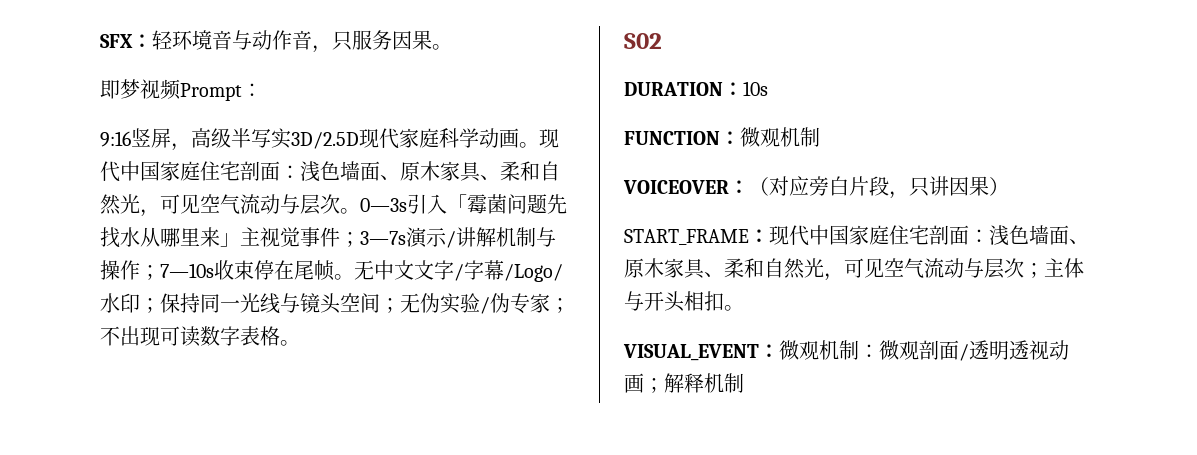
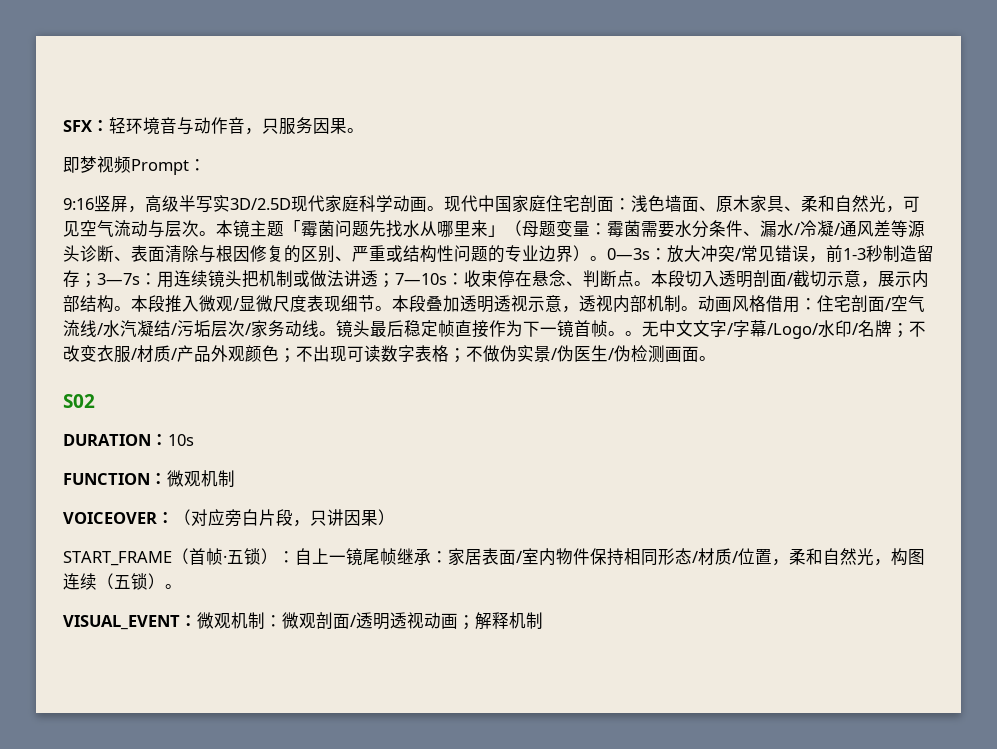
[360,194,447,214] 0—3s引入 -> [216,220,284,238] 本镜主题
[240,227,556,248] [100,260,335,281] 主视觉事件；3—7s演示/讲解机制与操作；7—10s收束停在尾帧 -> [505,220,925,238] [63,245,934,263] [63,270,929,288] [63,295,925,313] [63,320,625,338] （母题变量：霉菌需要水分条件、漏水/冷凝/通风差等源头诊断、表面清除与根因修复的区别、严重或结构性问题的专业边界）。0—3s：放大冲突/常见错误，前1-3秒制造留存；3—7s：用连续镜头把机制或做法讲透；7—10s：收束停在悬念、判断点。本段切入透明剖面/截切示意，展示内部结构。本段推入微观/显微尺度表现细节。本段叠加透明透视示意，透视内部机制。动画风格借用：住宅剖面/空气流线/水汽凝结/污垢层次/家务动线。镜头最后稳定帧直接作为下一镜首帧。
[140,293,550,314] ；保持同一光线与镜头空间；无伪实验/伪专家 -> [852,320,926,338] [63,345,279,363] /名牌；不改变衣服/材质/产品外观颜色
(280, 336) none -> [449,345,699,363] ；不做伪实景/伪医生/伪检测画面
[749,225,1089,246] [624,258,1084,281] [624,291,724,312] ：现代中国家庭住宅剖面：浅色墙面、原木家具、柔和自然光，可见空气流动与层次；主体与开头相扣 -> [172,548,925,566] [63,573,165,590] （首帧·五锁）：自上一镜尾帧继承：家居表面/室内物件保持相同形态/材质/位置，柔和自然光，构图连续（五锁）

